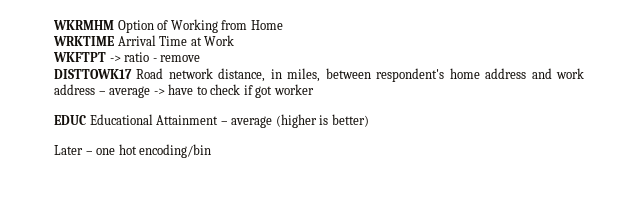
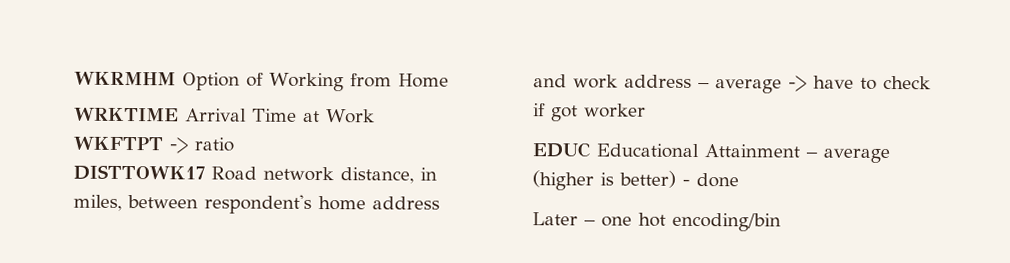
[152,55,201,62] - remove -> (234, 144) none
(369, 120) none -> [682,173,739,188] - done

